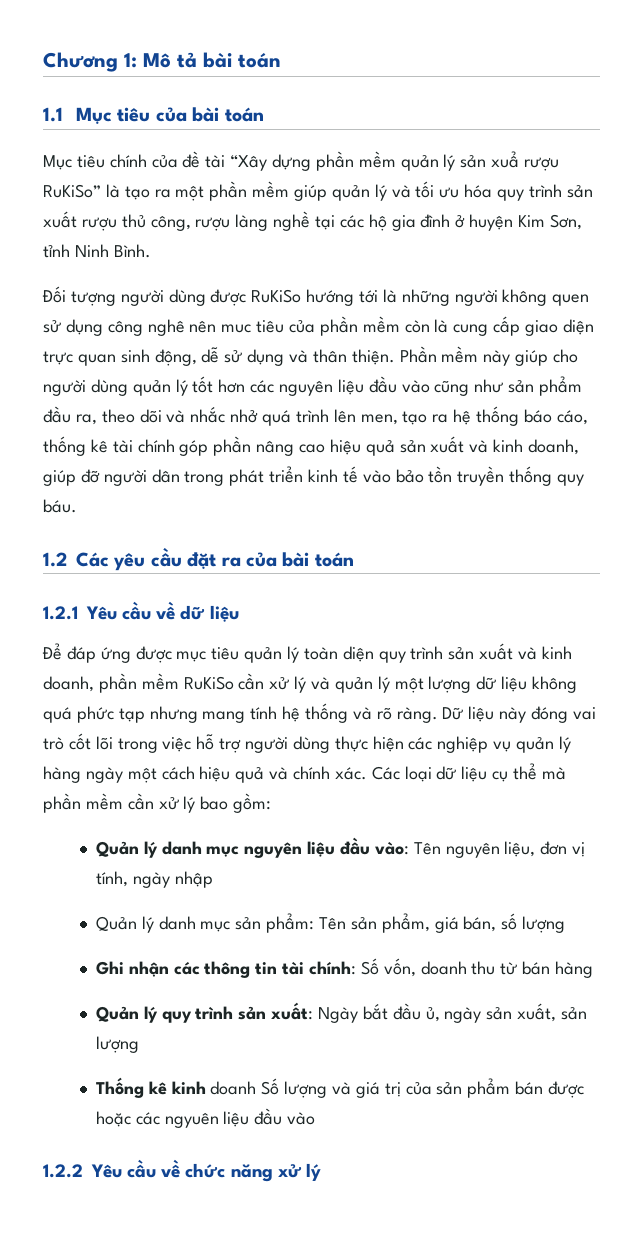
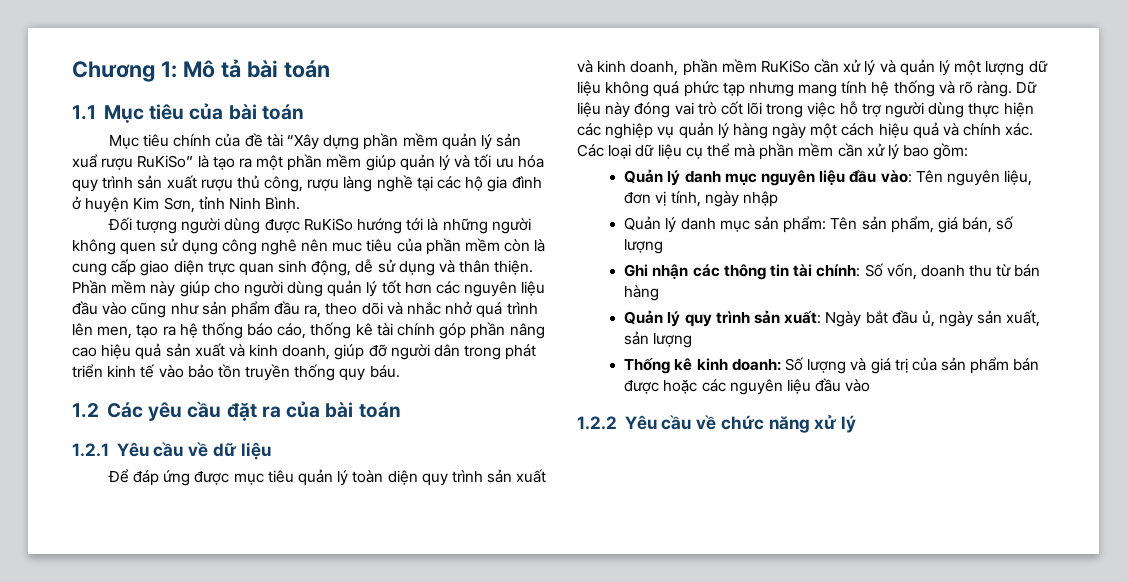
[210,1081,257,1095] doanh -> [731,359,781,371] doanh:
[164,1112,219,1128] ngyuên -> [729,379,783,395] nguyên

